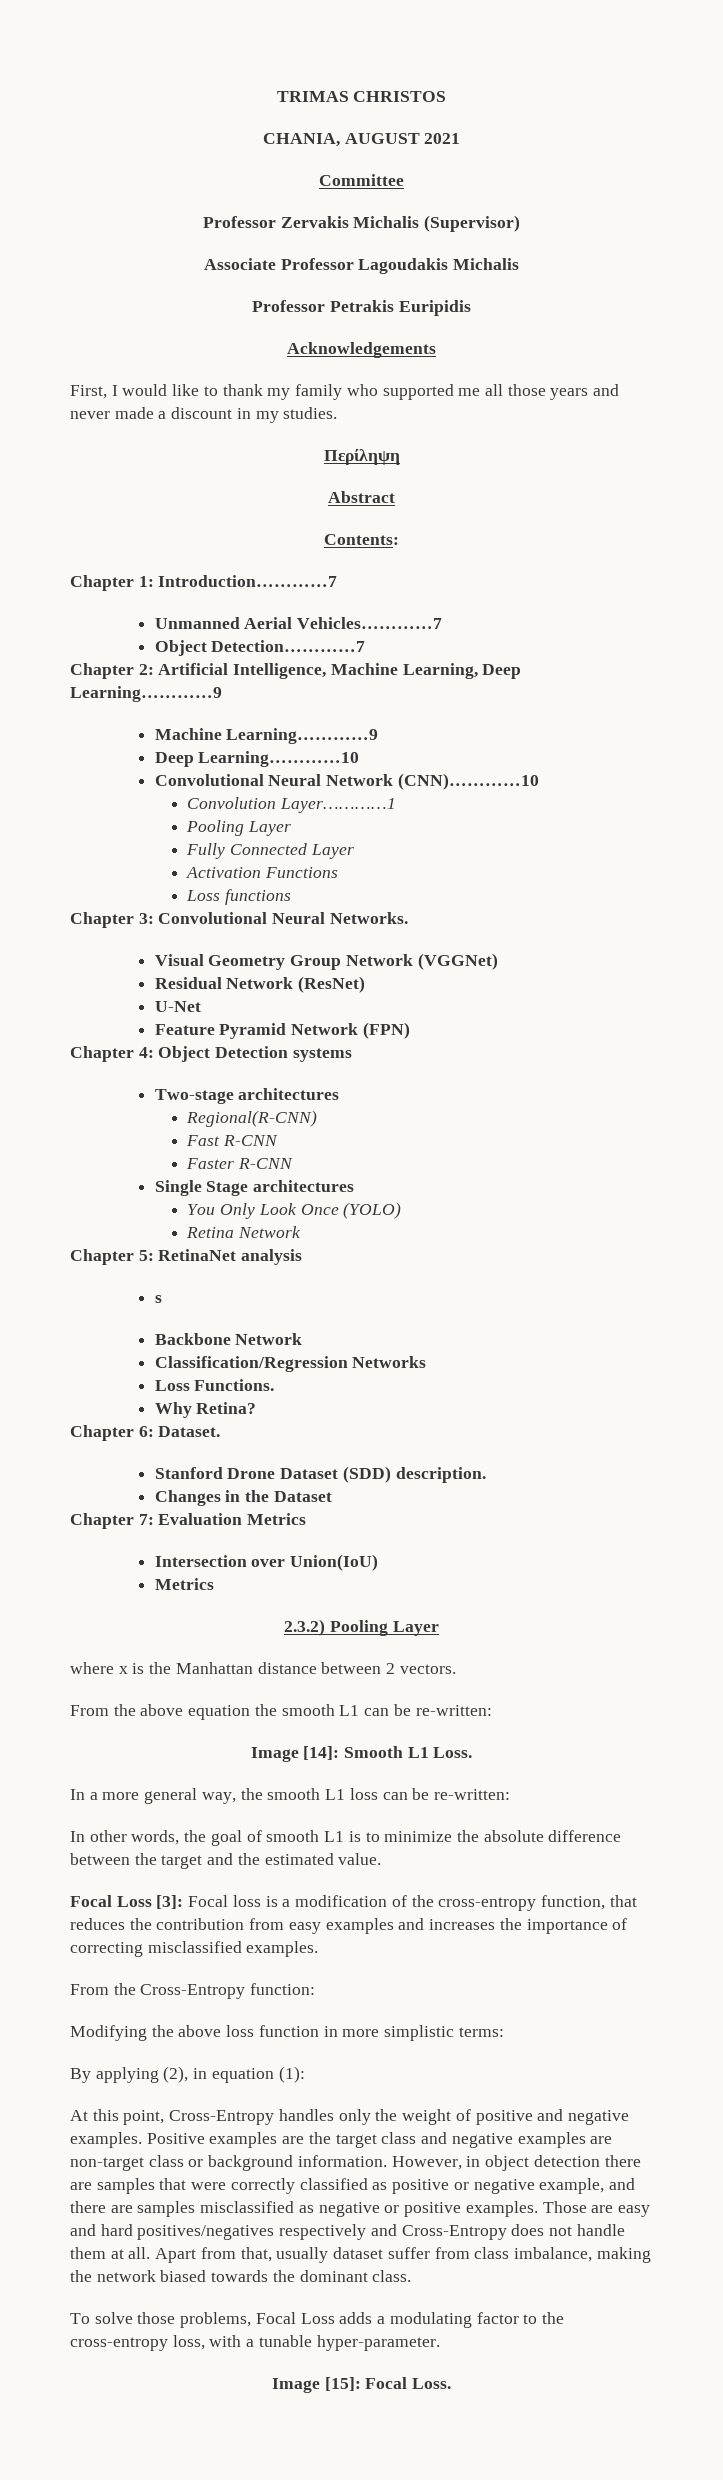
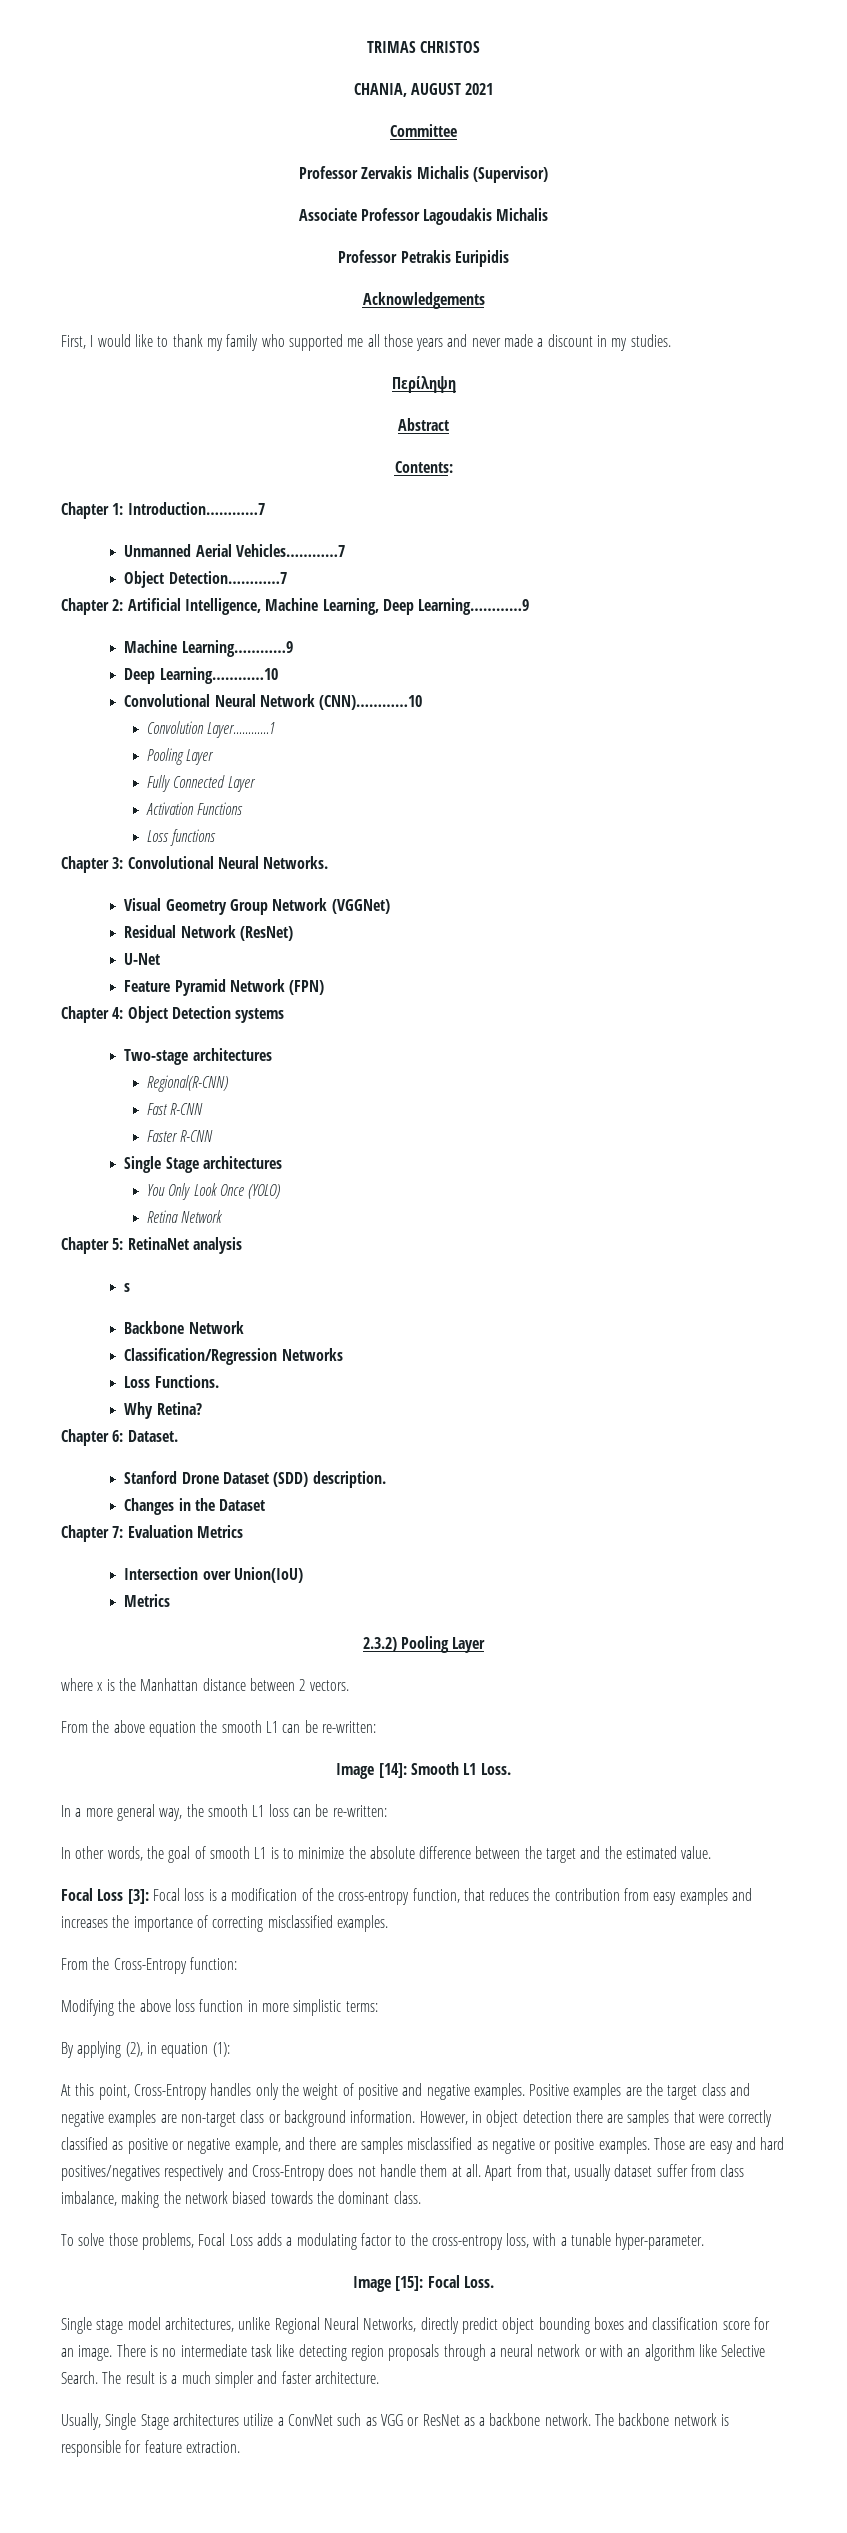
(452, 2383) none -> [61,2317,771,2334] [61,2344,766,2361] [61,2371,379,2388] [61,2413,730,2430] [61,2440,240,2457] // Single stage model architectures, unlike Regional Neural Networks, directly predict object bounding boxes and classification score for an image. There is no intermediate task like detecting region proposals through a neural network or with an algorithm like Selective Search. The result is a much simpler and faster architecture. // Usually, Single Stage architectures utilize a ConvNet such as VGG or ResNet as a backbone network. The backbone network is responsible for feature extraction.

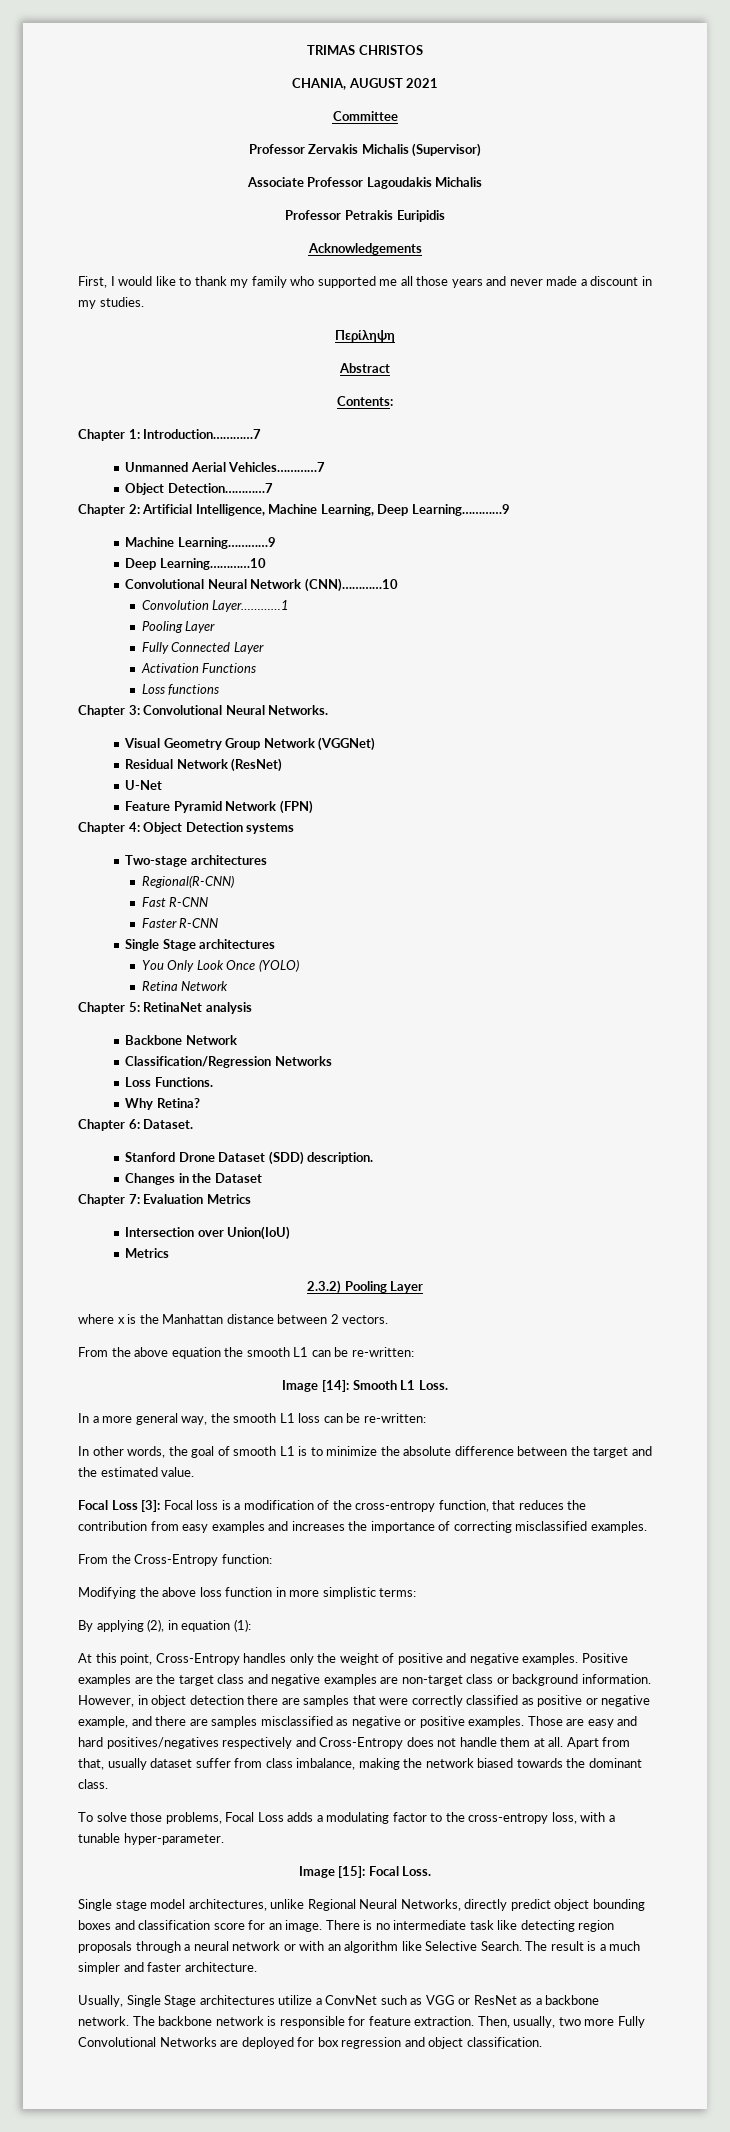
[124,1283,131,1292] // s -> (252, 1008) none
(240, 2447) none -> [477,2016,645,2028] [78,2037,542,2049] Then, usually, two more Fully Convolutional Networks are deployed for box regression and object classification.

